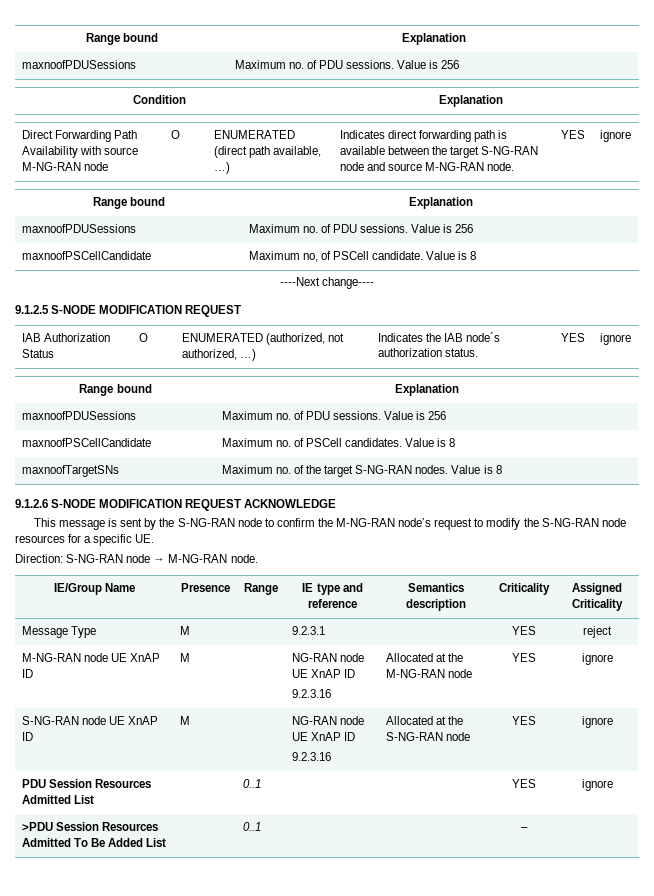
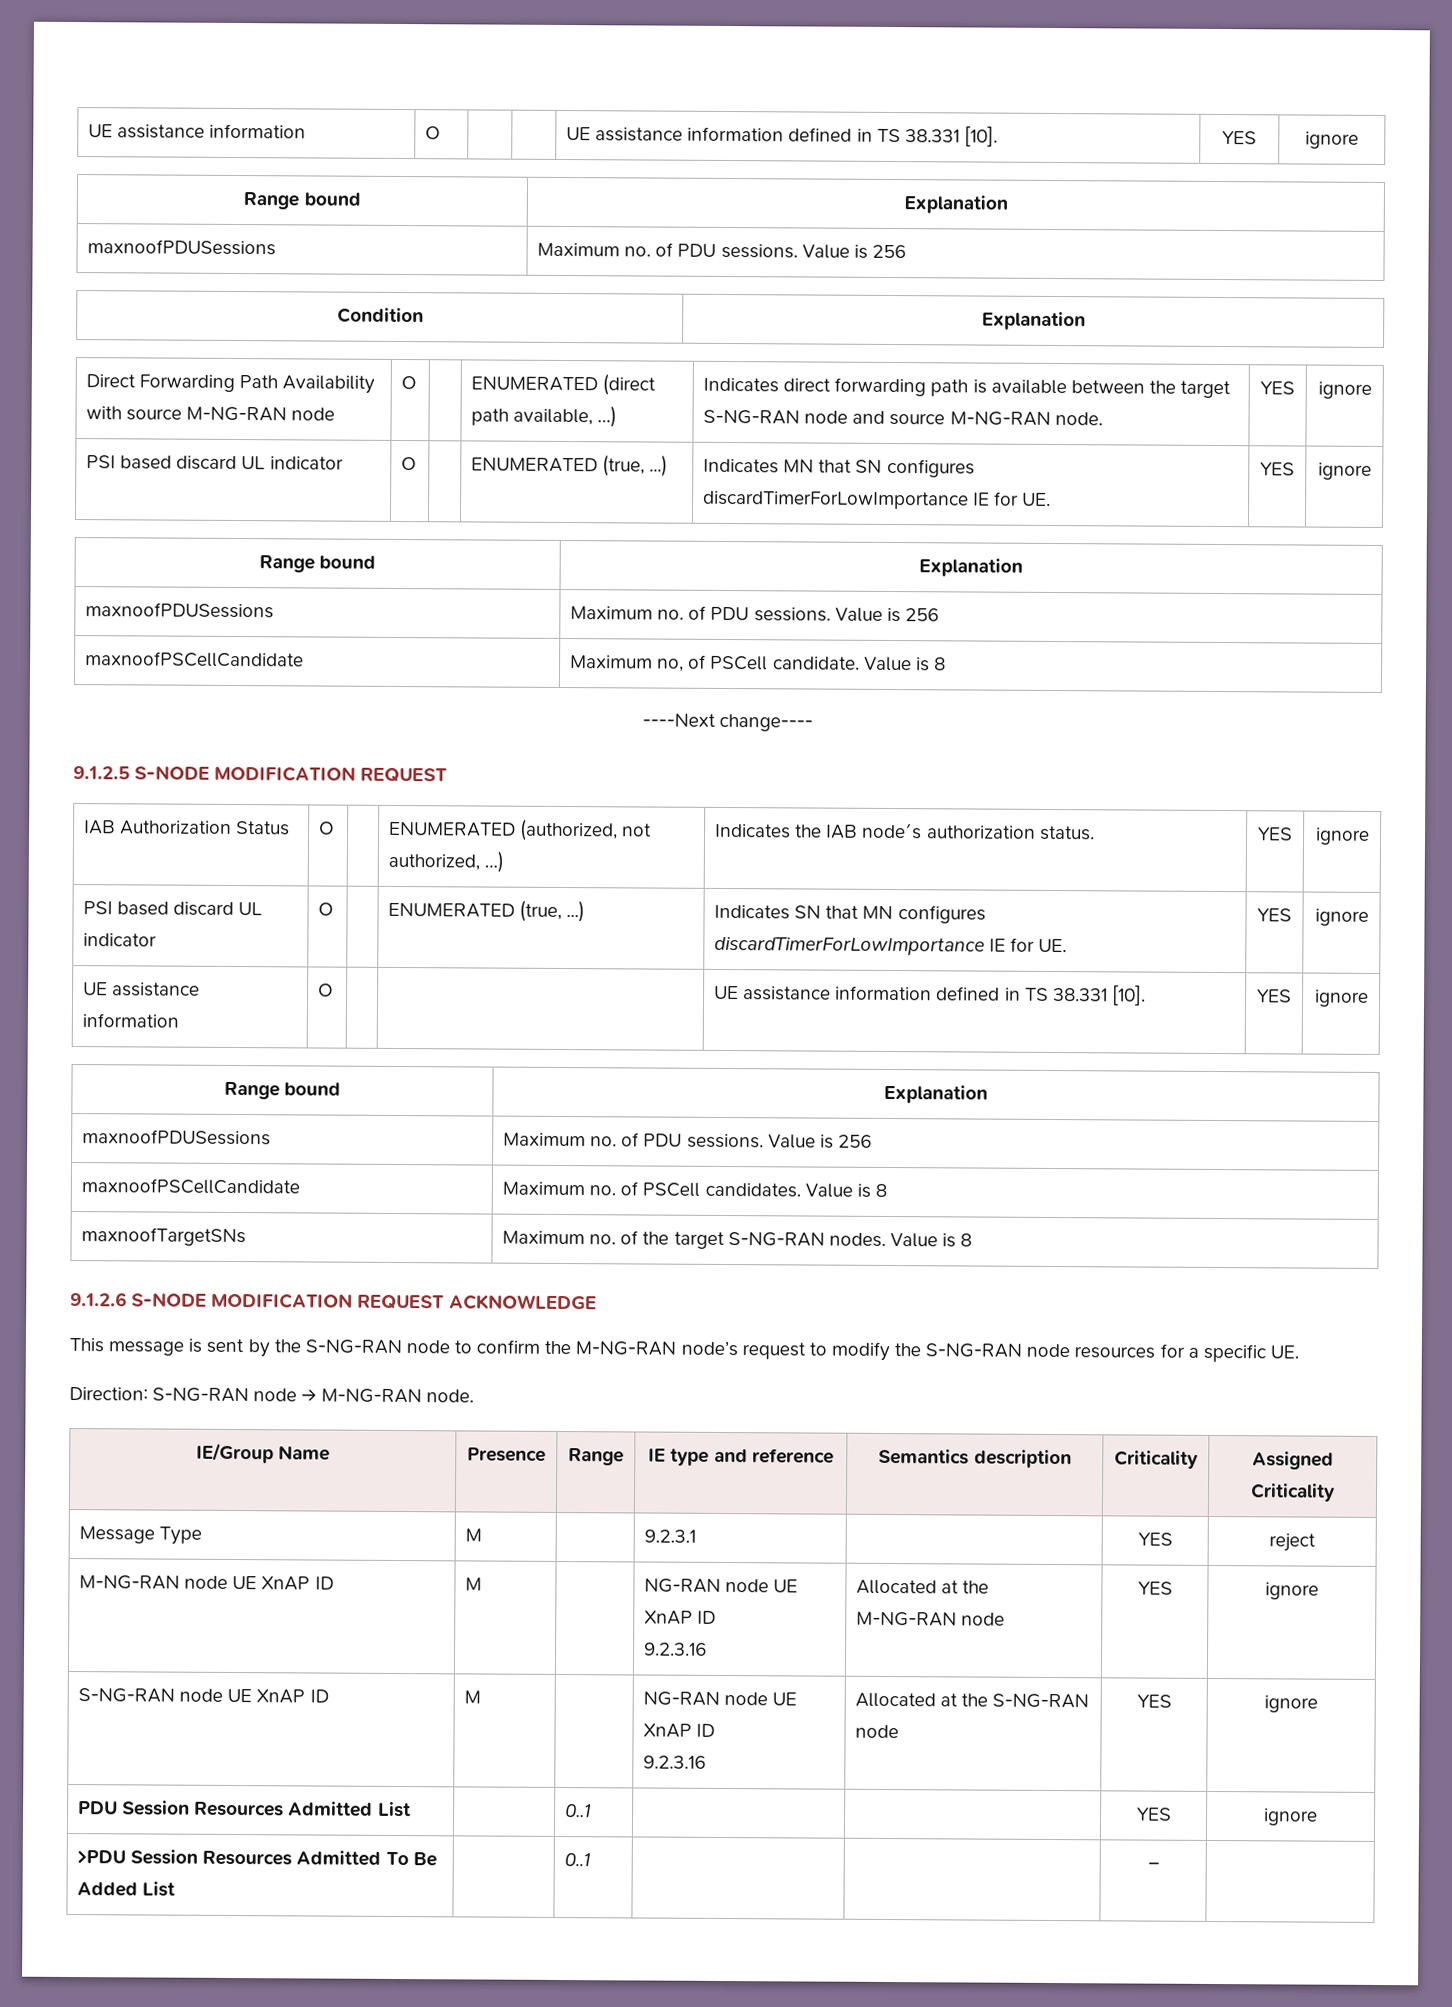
(85, 39) none -> [88,123,307,139] [425,126,442,140] [566,126,998,147] [1222,131,1257,145] [1305,131,1359,149] UE assistance information | O | | | UE assistance information defined in TS 38.331 [10]. | YES | ignore //
(631, 136) none -> [86,455,344,471] [401,457,418,471] [471,455,669,477] [703,458,975,478] [703,490,1052,510] [1260,462,1295,476] [1317,462,1372,480] // PSI based discard UL indicator | O | | ENUMERATED (true, ...) | Indicates MN that SN configures discardTimerForLowImportance IE for UE. | YES | ignore
(631, 339) none -> [83,901,263,916] [83,933,158,947] [318,902,335,916] [388,900,586,923] [714,904,986,924] [714,936,1068,956] [1257,908,1292,922] [1314,908,1369,926] [83,982,201,997] [82,1013,180,1028] [318,983,335,997] [714,985,1146,1006] [1257,989,1292,1003] [1313,989,1369,1007] // PSI based discard UL indicator | O | | ENUMERATED (true, ...) | Indicates SN that MN configures discardTimerForLowImportance IE for UE. | YES | ignore // UE assistance information | O | | | UE assistance information defined in TS 38.331 [10]. | YES | ignore

